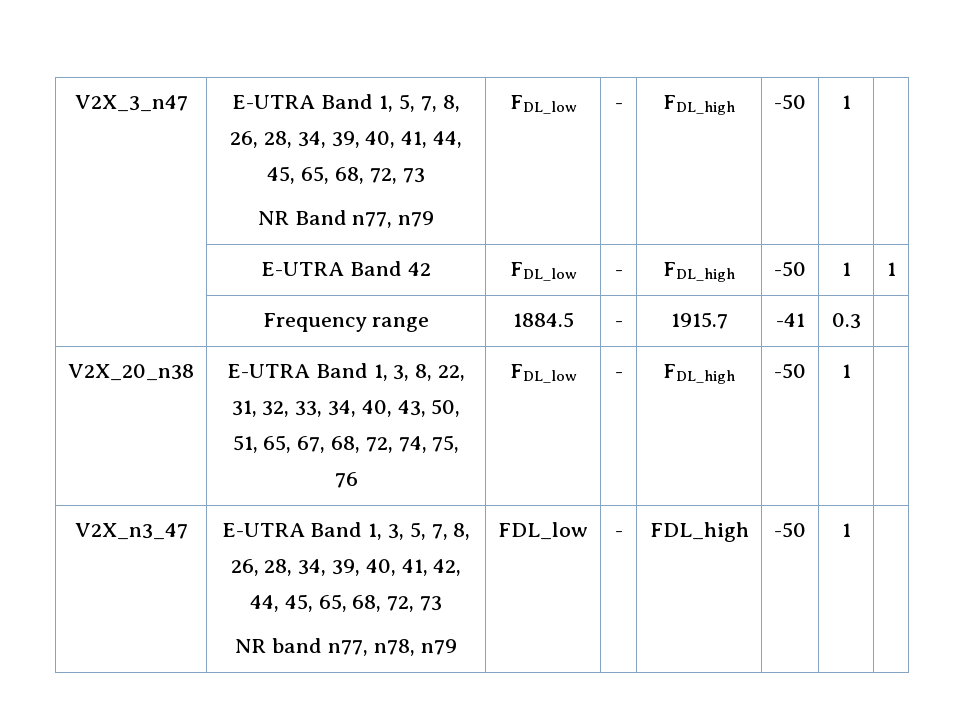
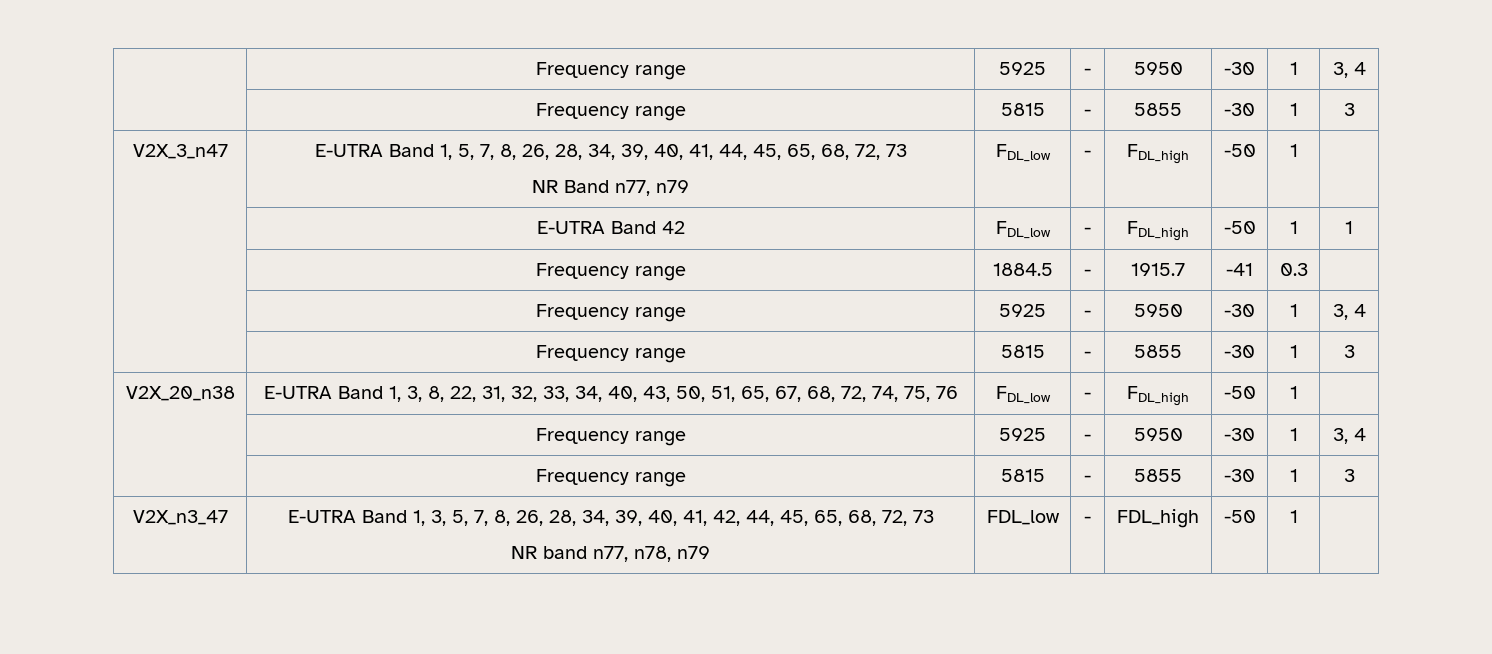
(74, 103) none -> [535,62,686,80] [999,62,1046,75] [1084,68,1091,75] [1133,62,1183,75] [1224,62,1255,75] [1289,62,1298,75] [1332,62,1366,78] [535,103,686,121] [1000,103,1045,116] [1084,109,1091,116] [1134,103,1182,116] [1224,103,1255,116] [1289,103,1298,116] [1343,103,1355,116] | Frequency range | 5925 | - | 5950 | -30 | 1 | 3, 4 // | Frequency range | 5815 | - | 5855 | -30 | 1 | 3 //
(861, 321) none -> [535,304,686,322] [999,304,1046,317] [1084,310,1091,317] [1133,304,1183,317] [1224,304,1255,317] [1289,304,1298,317] [1332,304,1366,320] [535,345,686,363] [1000,345,1045,358] [1084,351,1091,358] [1134,345,1182,358] [1224,345,1255,358] [1289,345,1298,358] [1343,345,1355,358] // | Frequency range | 5925 | - | 5950 | -30 | 1 | 3, 4 // | Frequency range | 5815 | - | 5855 | -30 | 1 | 3
(851, 371) none -> [535,428,686,446] [999,428,1046,441] [1084,434,1091,441] [1133,428,1183,441] [1224,428,1255,441] [1289,428,1298,441] [1332,428,1366,444] [535,469,686,487] [1000,469,1045,482] [1084,475,1091,482] [1134,469,1182,482] [1224,469,1255,482] [1289,469,1298,482] [1343,469,1355,482] // | Frequency range | 5925 | - | 5950 | -30 | 1 | 3, 4 // | Frequency range | 5815 | - | 5855 | -30 | 1 | 3

